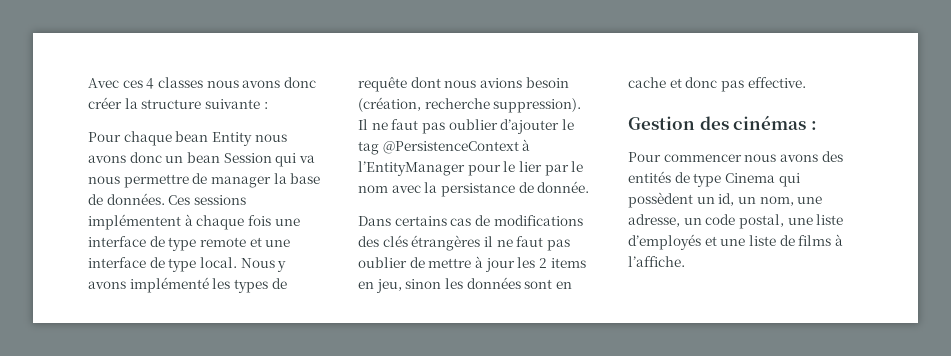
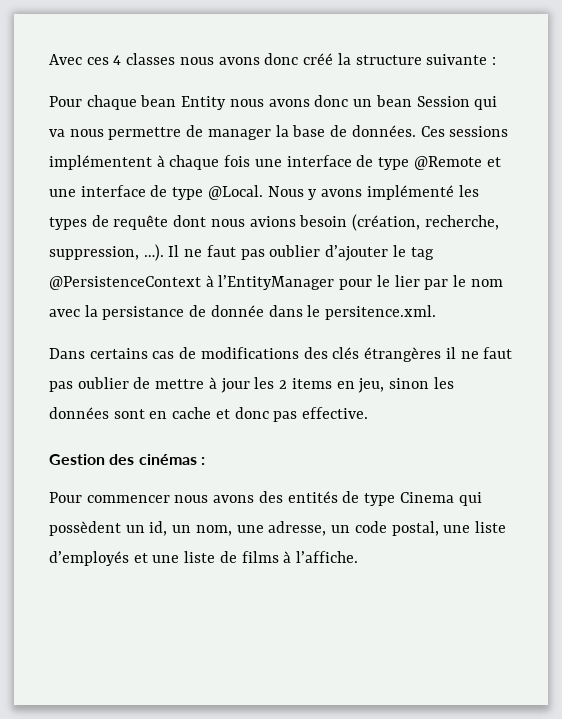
[88,97,122,109] créer -> [303,53,334,65] créé
[199,237,246,247] remote -> [413,156,482,170] @Remote
[199,257,237,268] local. -> [207,185,263,200] @Local.
[424,98,582,113] recherche suppression). -> [424,215,499,230] [49,244,164,261] recherche, suppression, …).
[537,181,590,193] donnée. -> [210,305,437,320] donnée dans le persitence.xml.

